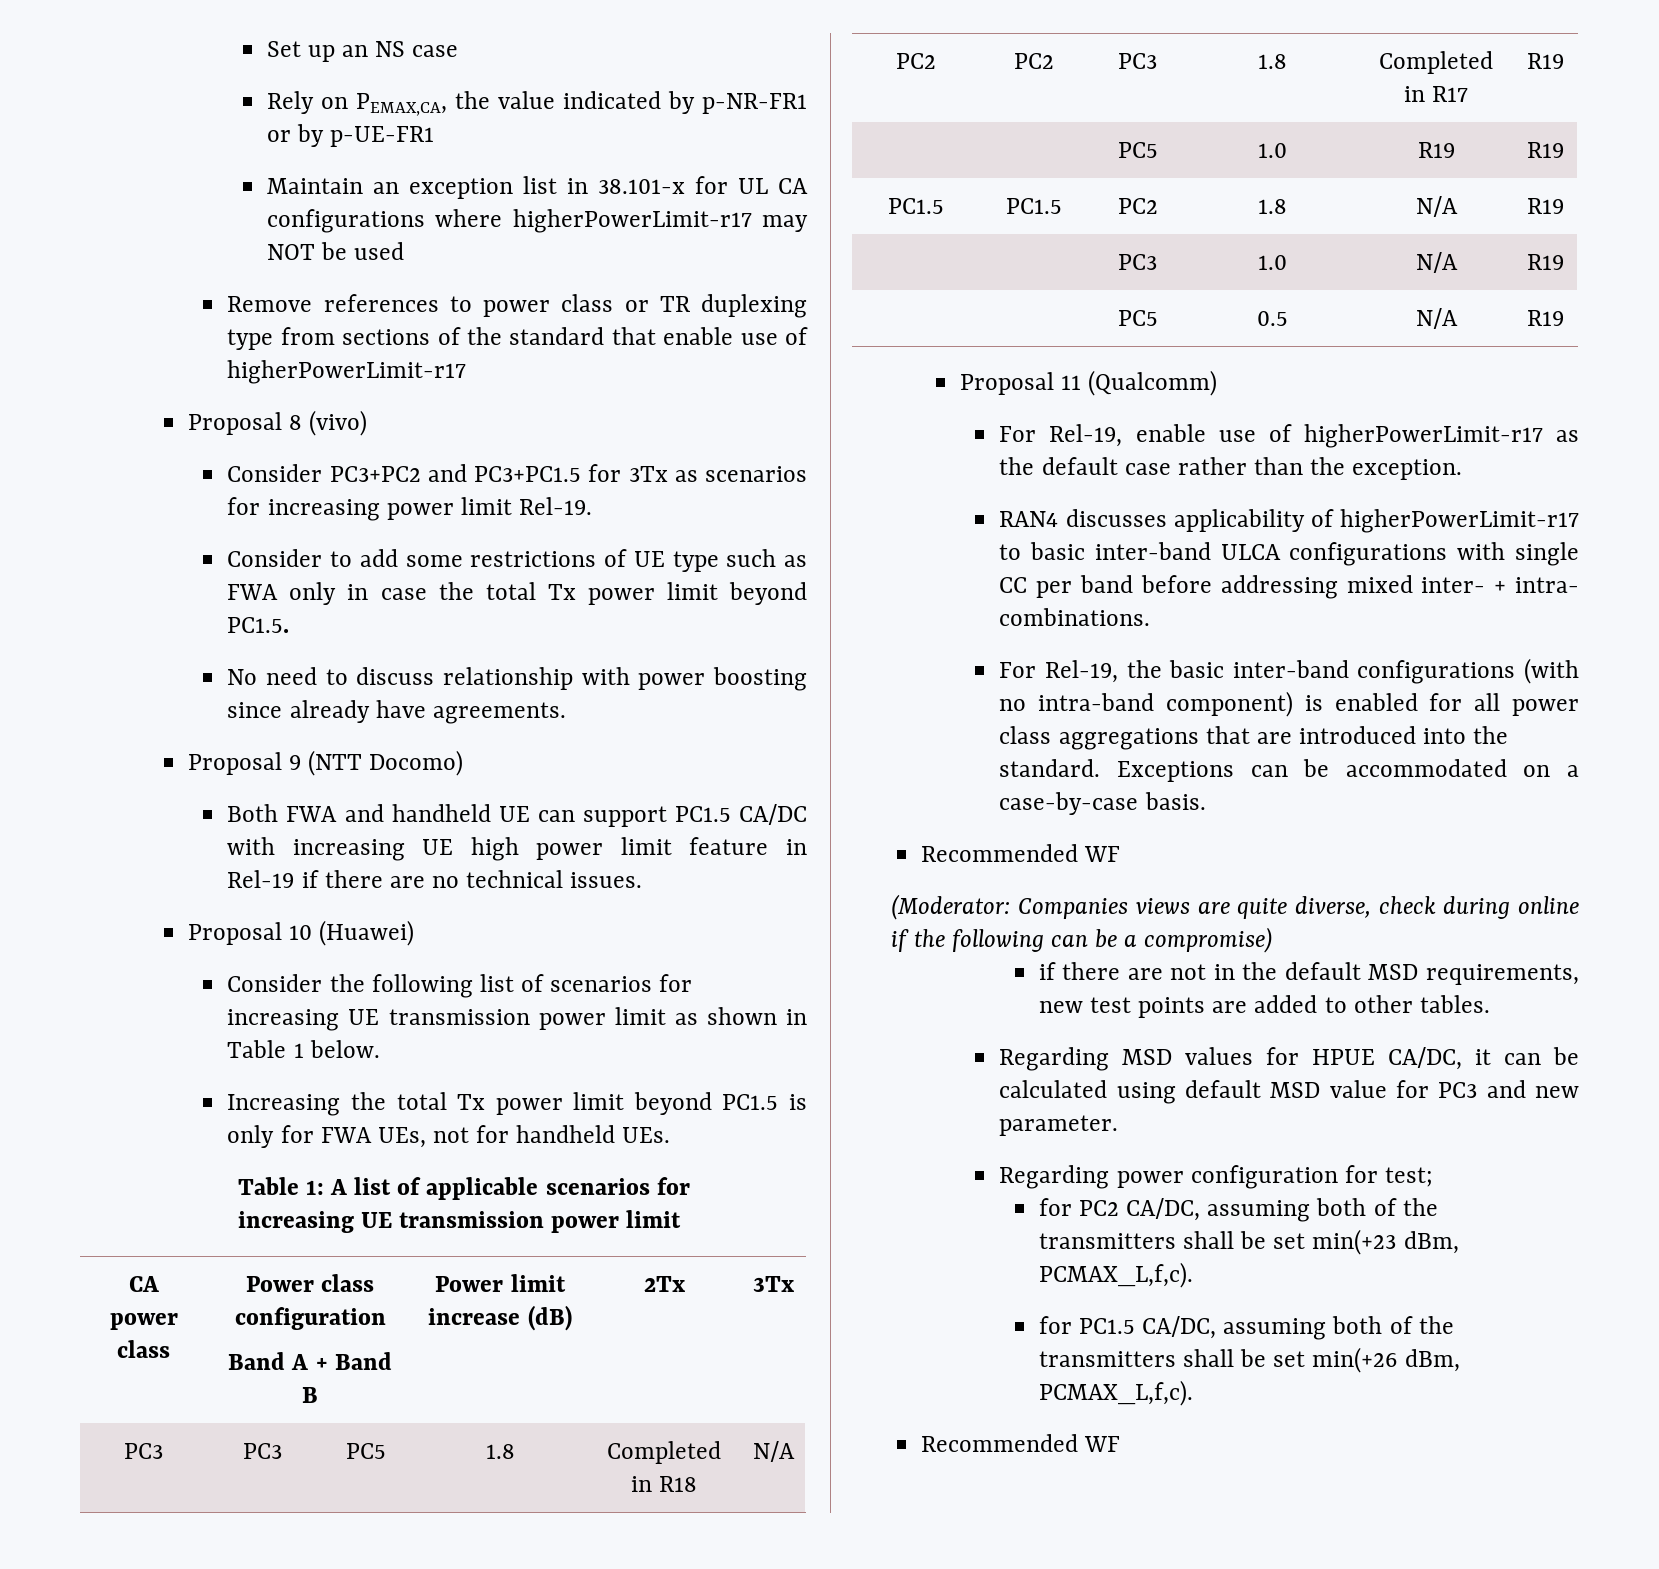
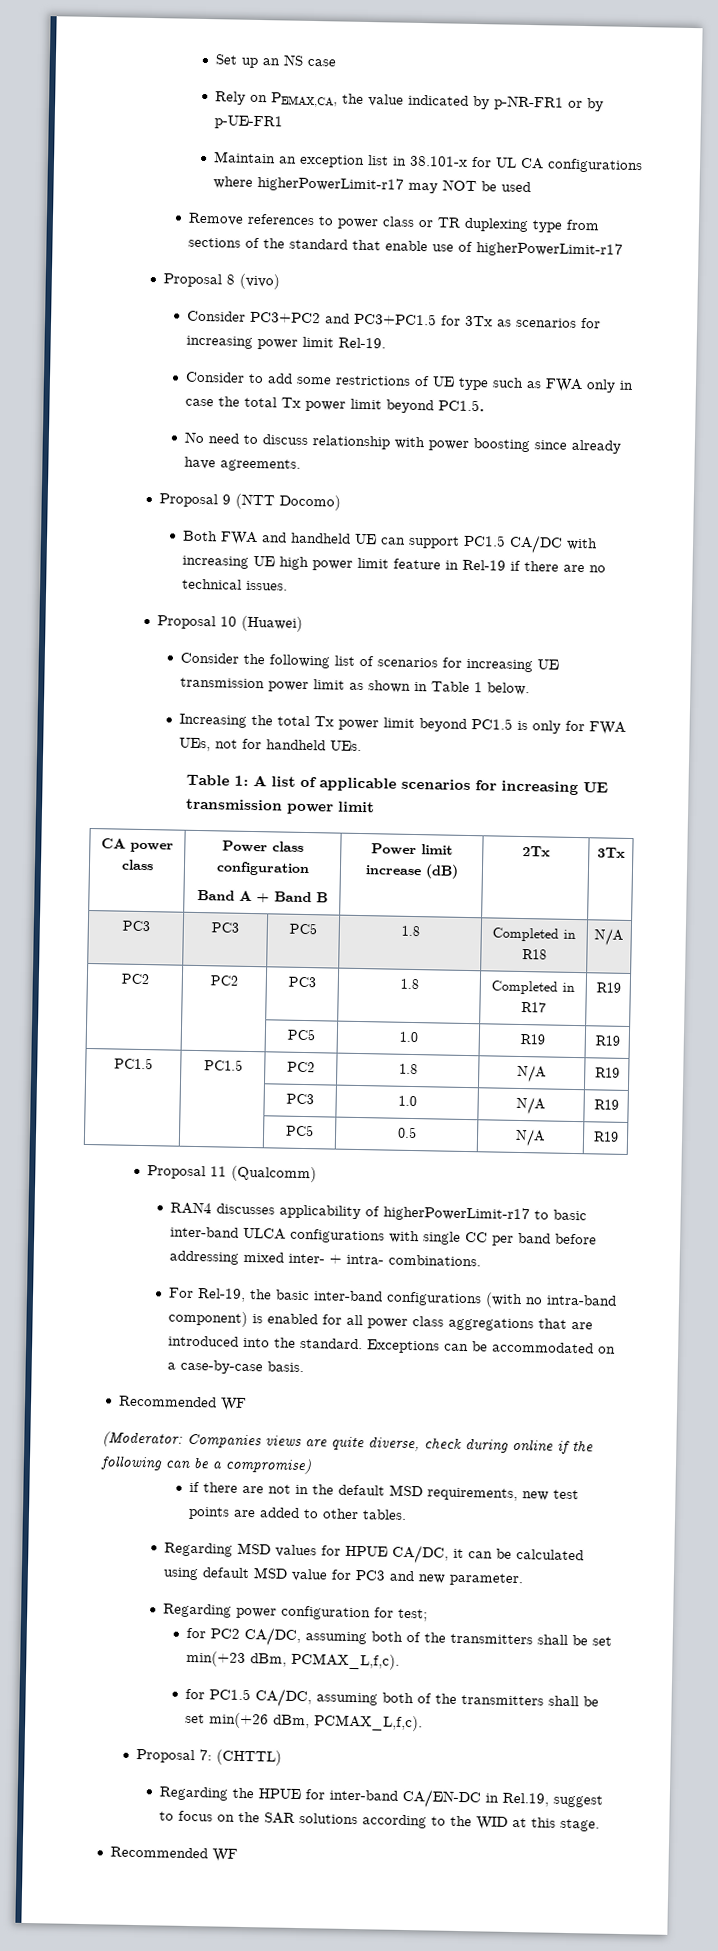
[999,424,1579,448] [999,457,1463,480] // For Rel-19, enable use of higherPowerLimit-r17 as the default case rather than the exception. -> (318, 1174) none
(1193, 1393) none -> [136,1749,283,1766] [159,1786,604,1809] [159,1810,601,1832] // Proposal 7: (CHTTL) // Regarding the HPUE for inter-band CA/EN-DC in Rel.19, suggest to focus on the SAR solutions according to the WID at this stage.

